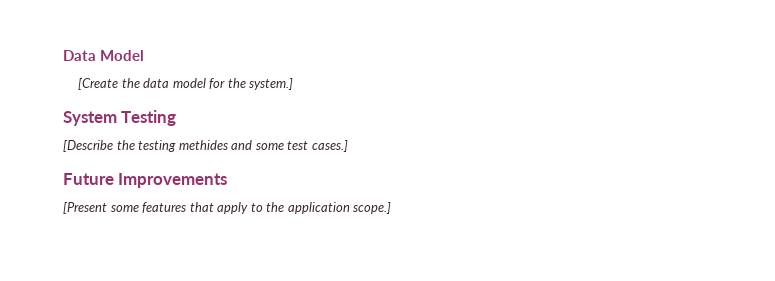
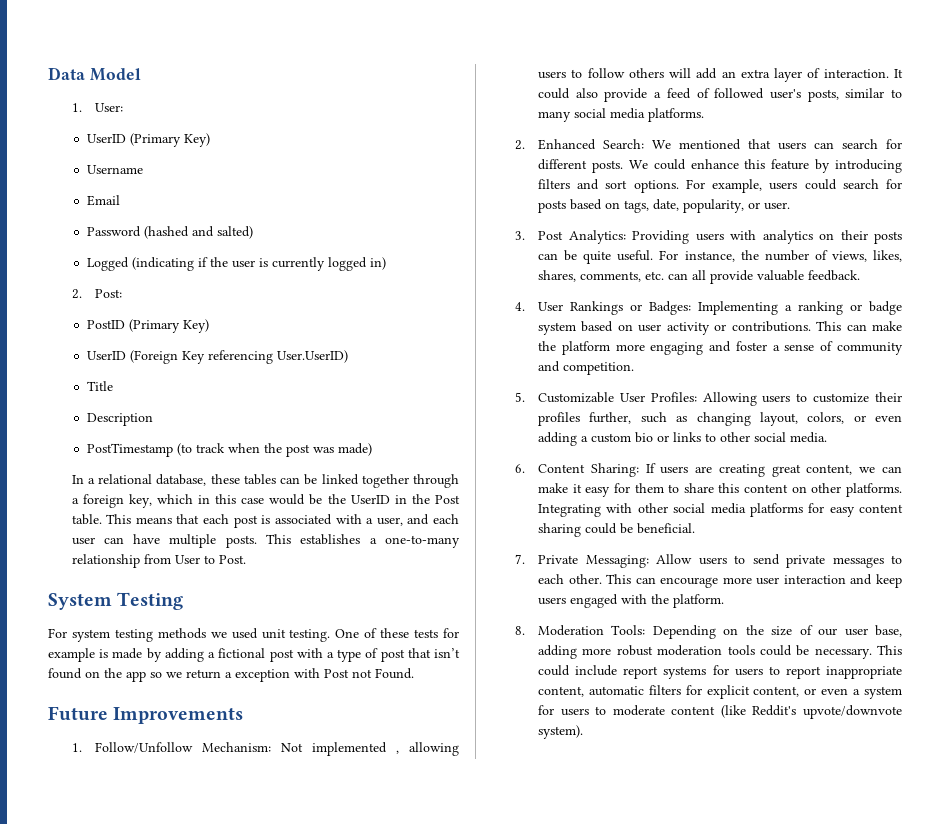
[78,78,294,90] [63,110,177,126] [63,140,348,152] [63,173,228,188] [63,202,392,214] [Create the data model for the system.] // System Testing // [Describe the testing methides and some test cases.] // Future Improvements // [Present some features that apply to the application scope.] -> [71,103,124,112] [86,133,210,147] [86,165,143,174] [86,195,120,206] [86,226,253,239] [86,257,386,271] [71,289,123,299] [86,319,209,333] [86,350,348,364] [86,381,113,391] [86,413,153,426] [86,443,372,457] [71,474,460,488] [71,494,460,508] [71,514,459,528] [71,534,460,548] [71,554,246,568] [48,592,184,610] [48,628,460,642] [48,648,461,662] [48,668,414,682] [48,706,244,724] [71,742,459,756] [538,68,903,82] [538,88,902,102] [538,108,705,122] [514,139,902,150] [538,159,902,173] [538,179,902,193] [538,199,791,213] [514,230,902,244] [538,250,902,264] [538,270,861,284] [514,301,902,315] [538,321,902,335] [538,341,903,355] [538,361,635,375] [514,392,902,406] [538,412,902,426] [538,432,828,446] [514,463,902,477] [538,483,902,497] [538,503,903,517] [538,523,696,537] [514,554,902,568] [538,574,903,588] [538,594,725,608] [514,625,902,639] [538,645,902,659] [538,665,902,679] [538,685,902,699] [538,705,902,719] [538,725,584,739] 1. User: // UserID (Primary Key) // Username // Email // Password (hashed and salted) // Logged (indicating if the user is currently logged in) // 2. Post: // PostID (Primary Key) // UserID (Foreign Key referencing User.UserID) // Title // Description // PostTimestamp (to track when the post was made) // In a relational database, these tables can be linked together through a foreign key, which in this case would be the UserID in the Post table. This means that each post is associated with a user, and each user can have multiple posts. This establishes a one-to-many relationship from User to Post. // System Testing // For system testing methods we used unit testing. One of these tests for example is made by adding a fictional post with a type of post that isn’t found on the app so we return a exception with Post not Found. // Future Improvements // 1. Follow/Unfollow Mechanism: Not implemented , allowing users to follow others will add an extra layer of interaction. It could also provide a feed of followed user's posts, similar to many social media platforms. // 2. Enhanced Search: We mentioned that users can search for different posts. We could enhance this feature by introducing filters and sort options. For example, users could search for posts based on tags, date, popularity, or user. // 3. Post Analytics: Providing users with analytics on their posts can be quite useful. For instance, the number of views, likes, shares, comments, etc. can all provide valuable feedback. // 4. User Rankings or Badges: Implementing a ranking or badge system based on user activity or contributions. This can make the platform more engaging and foster a sense of community and competition. // 5. Customizable User Profiles: Allowing users to customize their profiles further, such as changing layout, colors, or even adding a custom bio or links to other social media. // 6. Content Sharing: If users are creating great content, we can make it easy for them to share this content on other platforms. Integrating with other social media platforms for easy content sharing could be beneficial. // 7. Private Messaging: Allow users to send private messages to each other. This can encourage more user interaction and keep users engaged with the platform. // 8. Moderation Tools: Depending on the size of our user base, adding more robust moderation tools could be necessary. This could include report systems for users to report inappropriate content, automatic filters for explicit content, or even a system for users to moderate content (like Reddit's upvote/downvote system).

